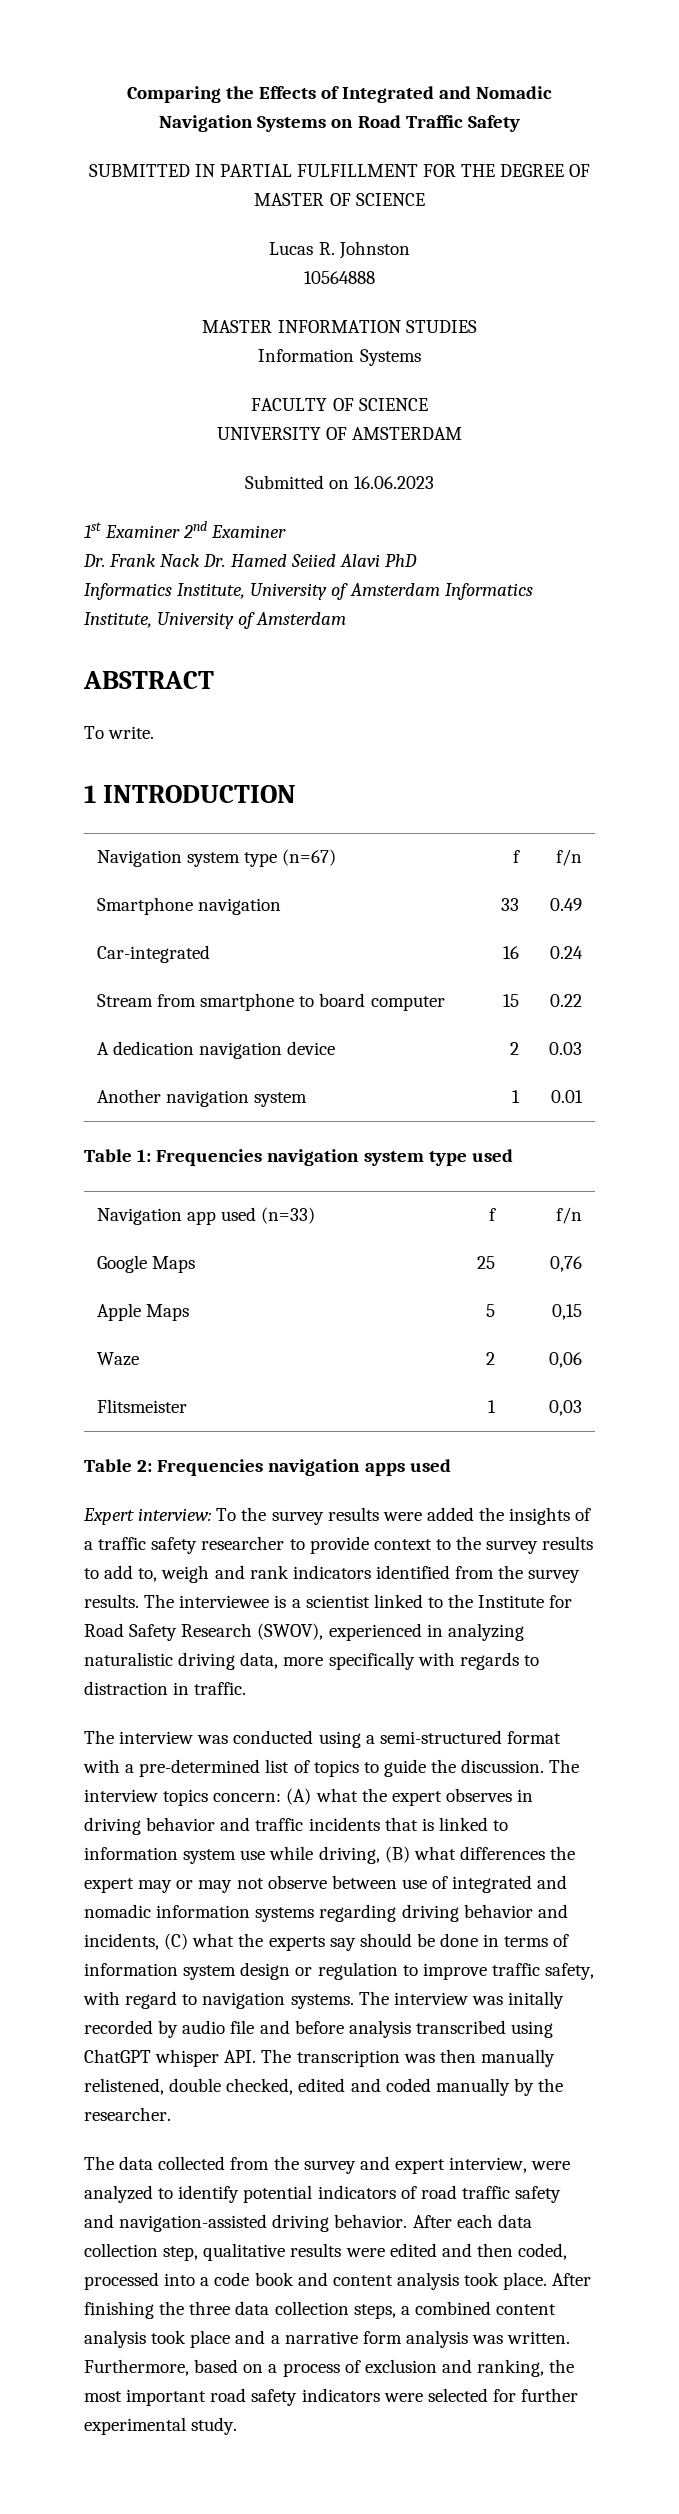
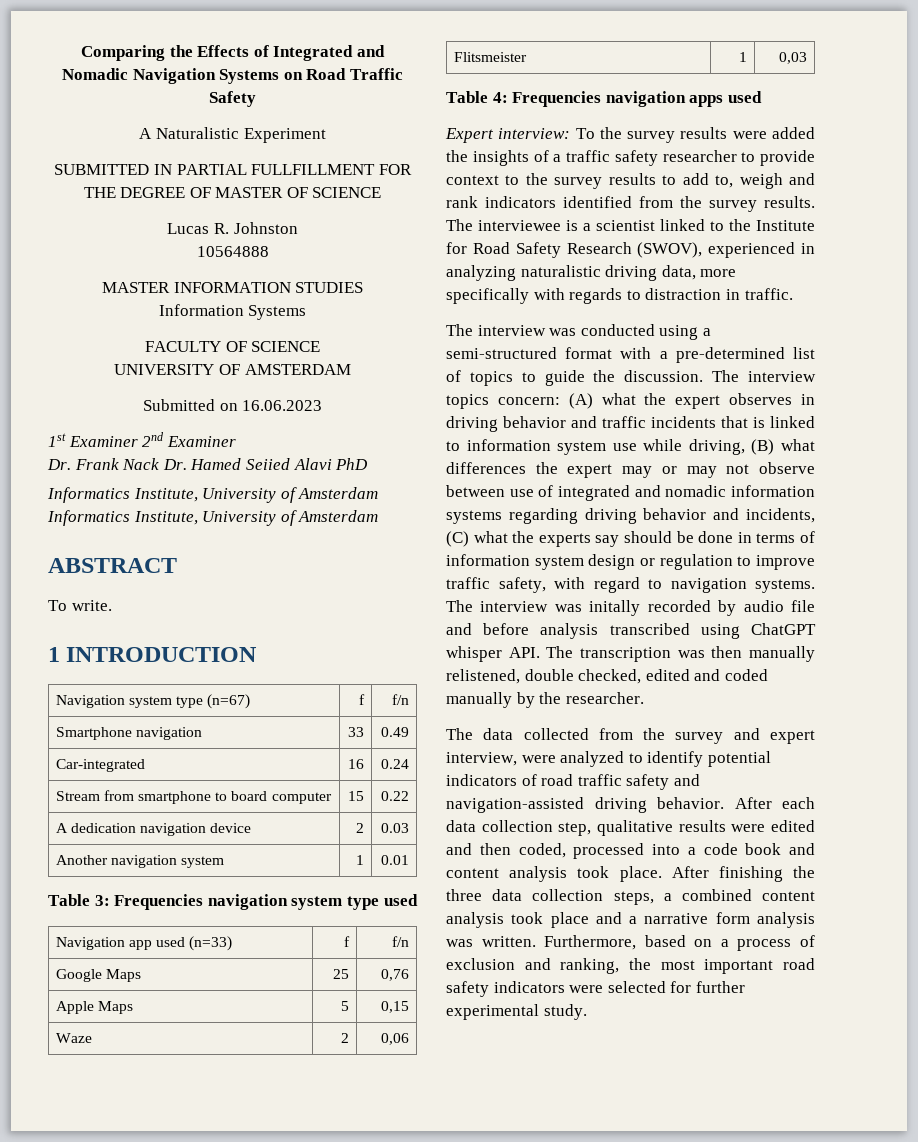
(520, 123) none -> [139,127,326,143] // A Naturalistic Experiment
[296,164,418,177] FULFILLMENT -> [251,164,376,175] FULLFILLMENT
[137,1149,152,1162] 1: -> [94,895,110,906] 3:
[137,1460,153,1472] 2: -> [492,92,508,103] 4:

